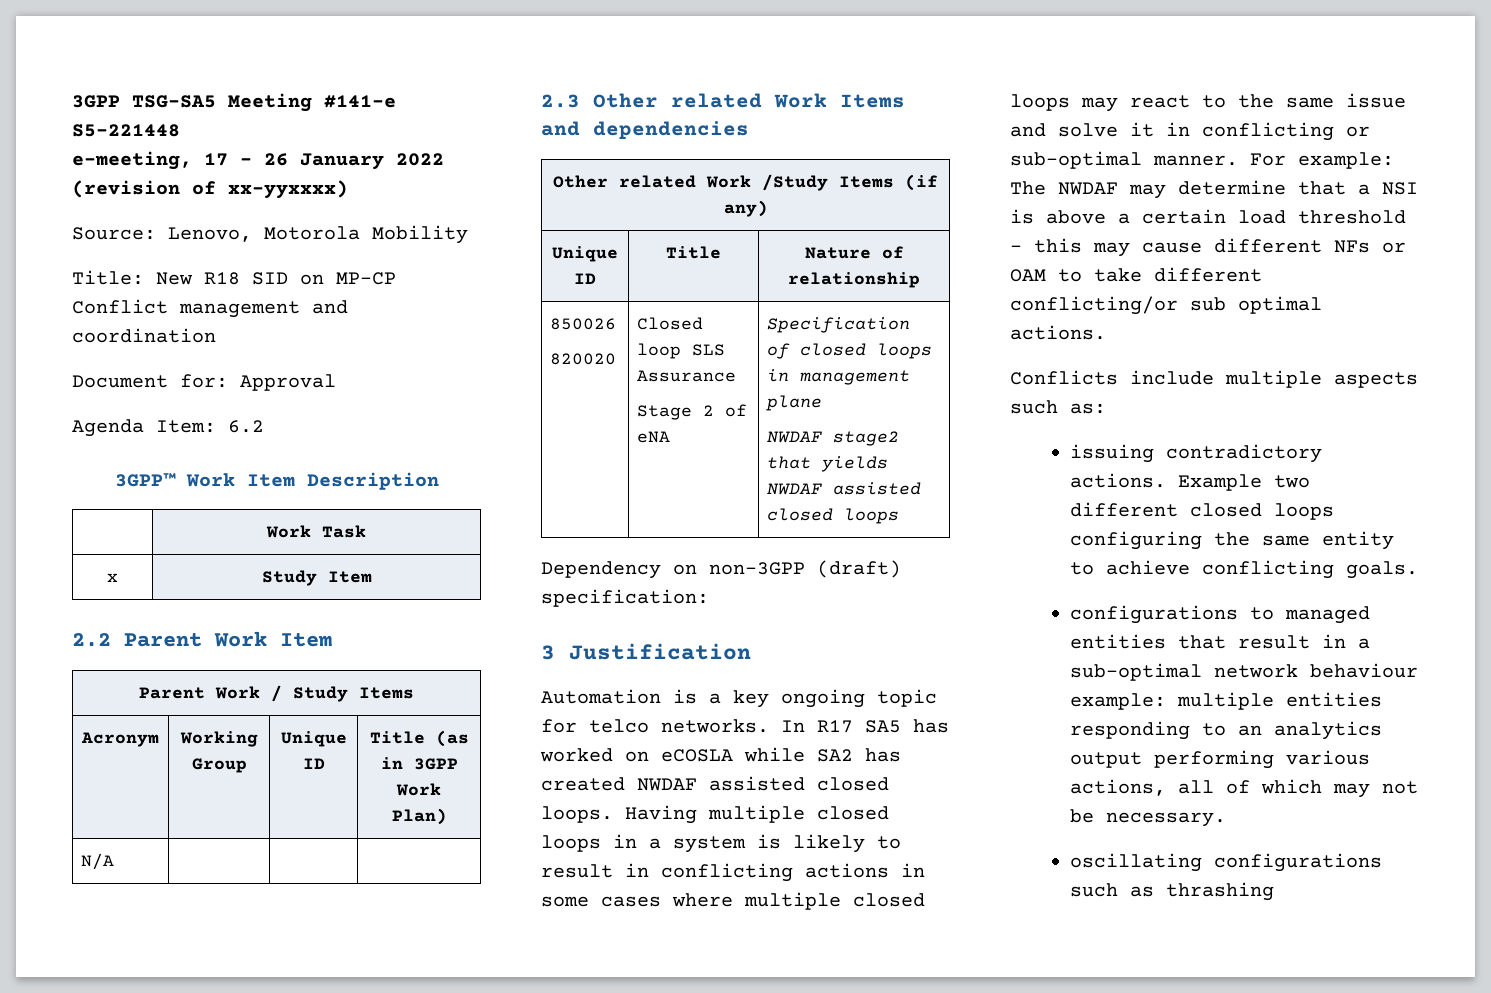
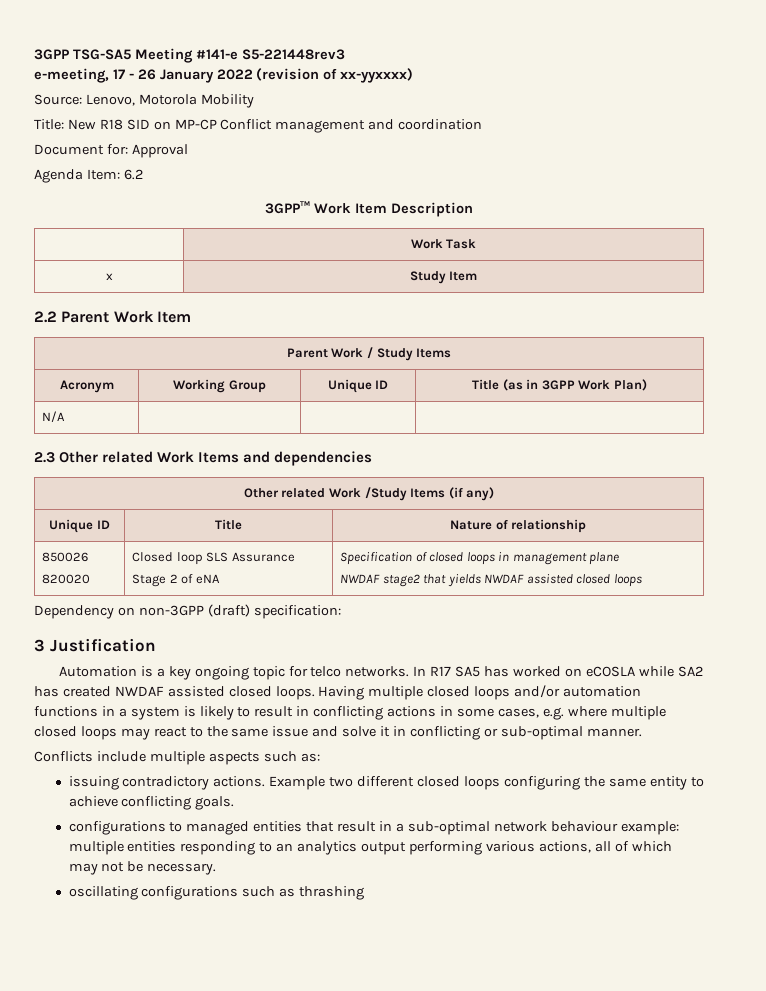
[72,124,180,137] S5-221448 -> [241,49,345,60] S5-221448rev3
(601, 843) none -> [514,685,642,698] [34,706,98,717] and/or automation functions
[601,896,661,907] cases -> [497,707,564,720] cases, e.g.
[1250,152,1394,169] [1010,180,1418,199] [1010,209,1406,224] [1010,238,1406,257] [1010,267,1262,282] [1010,296,1322,315] [1010,325,1106,340] For example: The NWDAF may determine that a NSI is above a certain load threshold – this may cause different NFs or OAM to take different conflicting/or sub optimal actions. -> (642, 732) none

